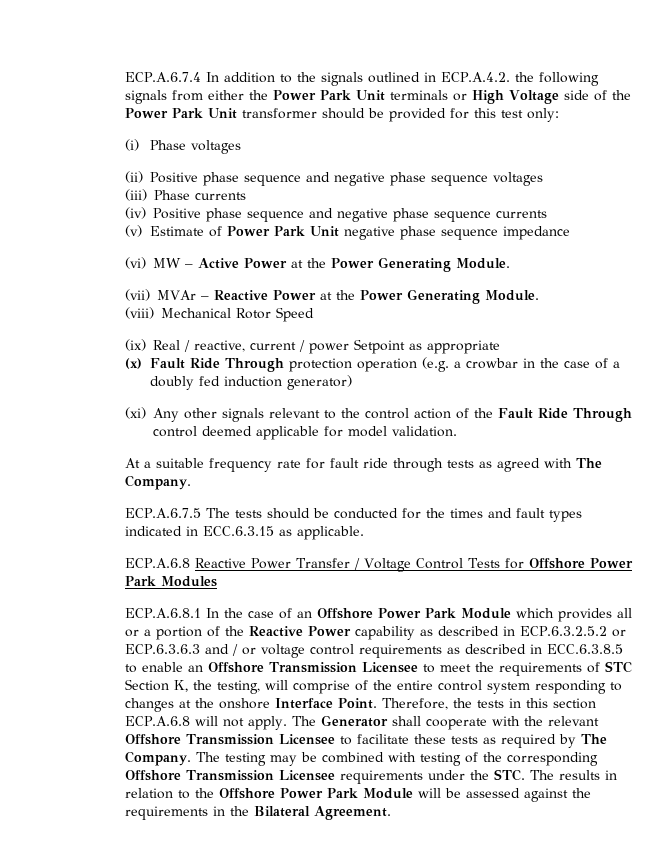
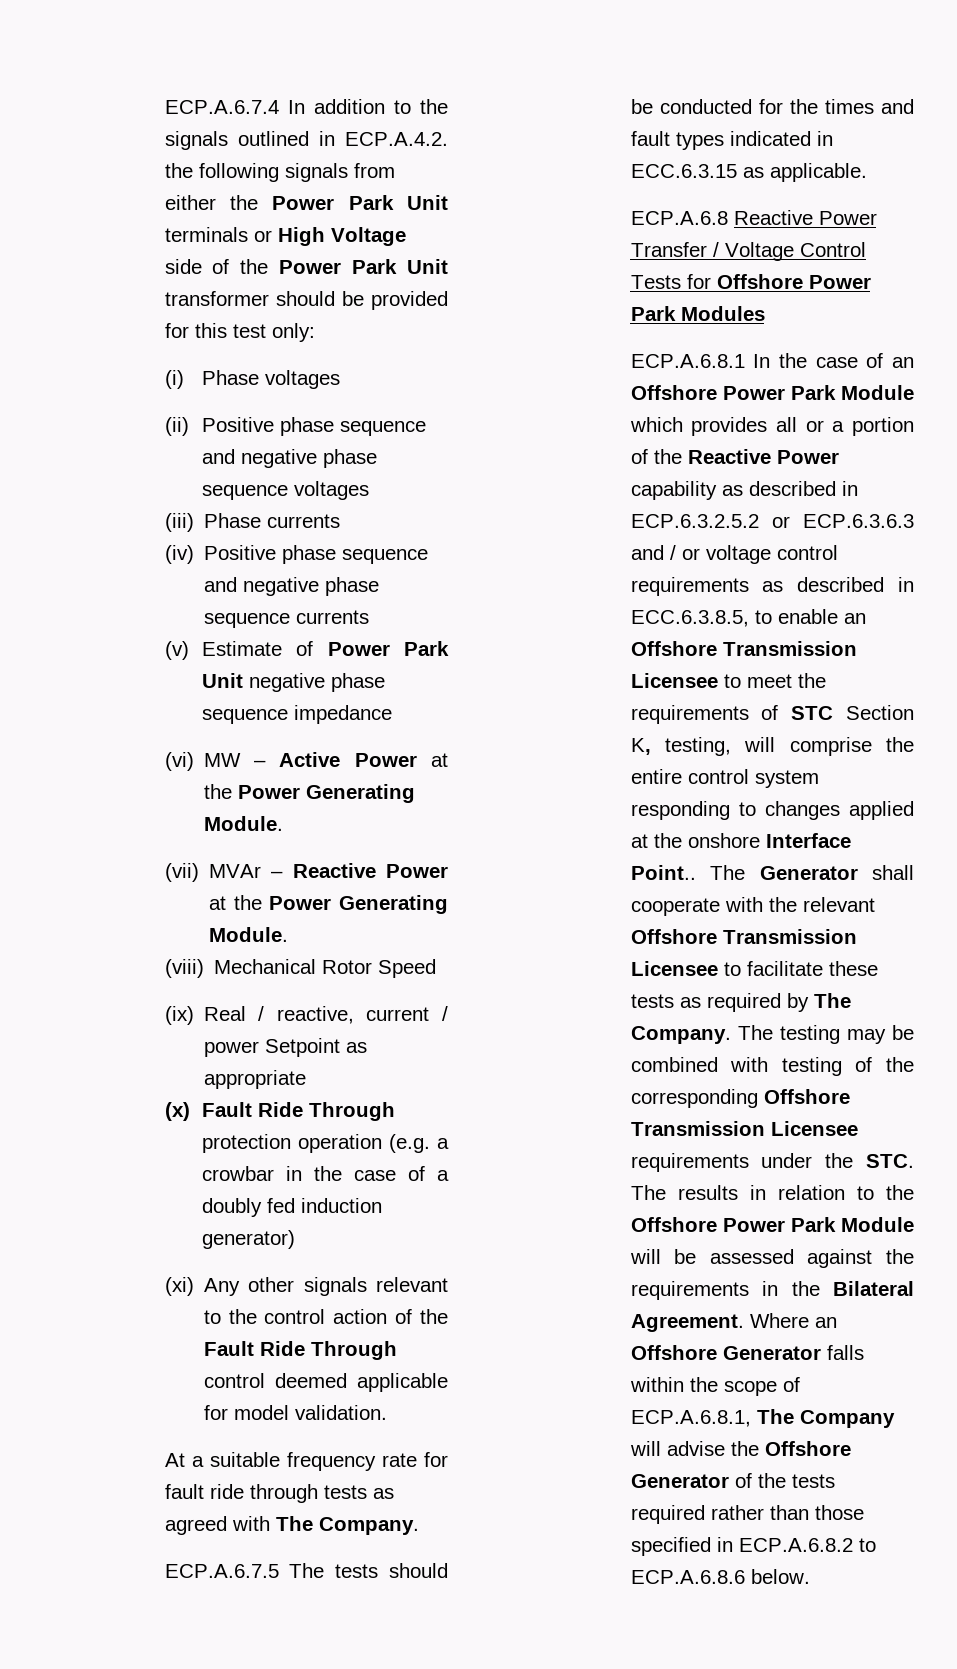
[547,644,624,654] ECC.6.3.8.5 -> [630,610,749,627] ECC.6.3.8.5,
[193,680,213,690] the -> (651, 746) none
[355,680,369,691] of -> (872, 746) none
(175, 705) none -> [849,801,914,820] applied
[338,698,597,710] [125,716,288,730] Point. Therefore, the tests in this section ECP.A.6.8 will not apply. -> [630,865,696,880] Point..
(392, 813) none -> [749,1313,837,1328] [630,1345,864,1360] [629,1377,800,1396] [630,1409,895,1428] [629,1441,851,1456] [630,1473,835,1488] [630,1505,864,1524] [630,1537,876,1556] [630,1569,810,1584] Where an Offshore Generator falls within the scope of ECP.A.6.8.1, The Company will advise the Offshore Generator of the tests required rather than those specified in ECP.A.6.8.2 to ECP.A.6.8.6 below.

